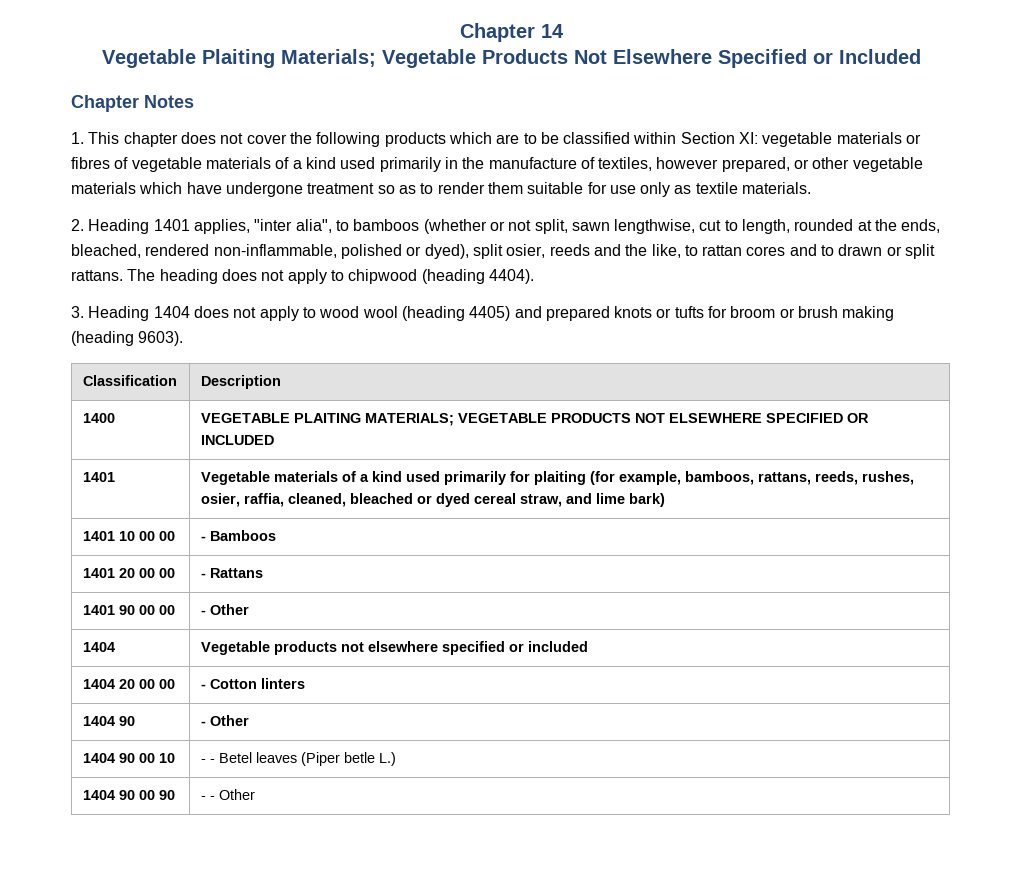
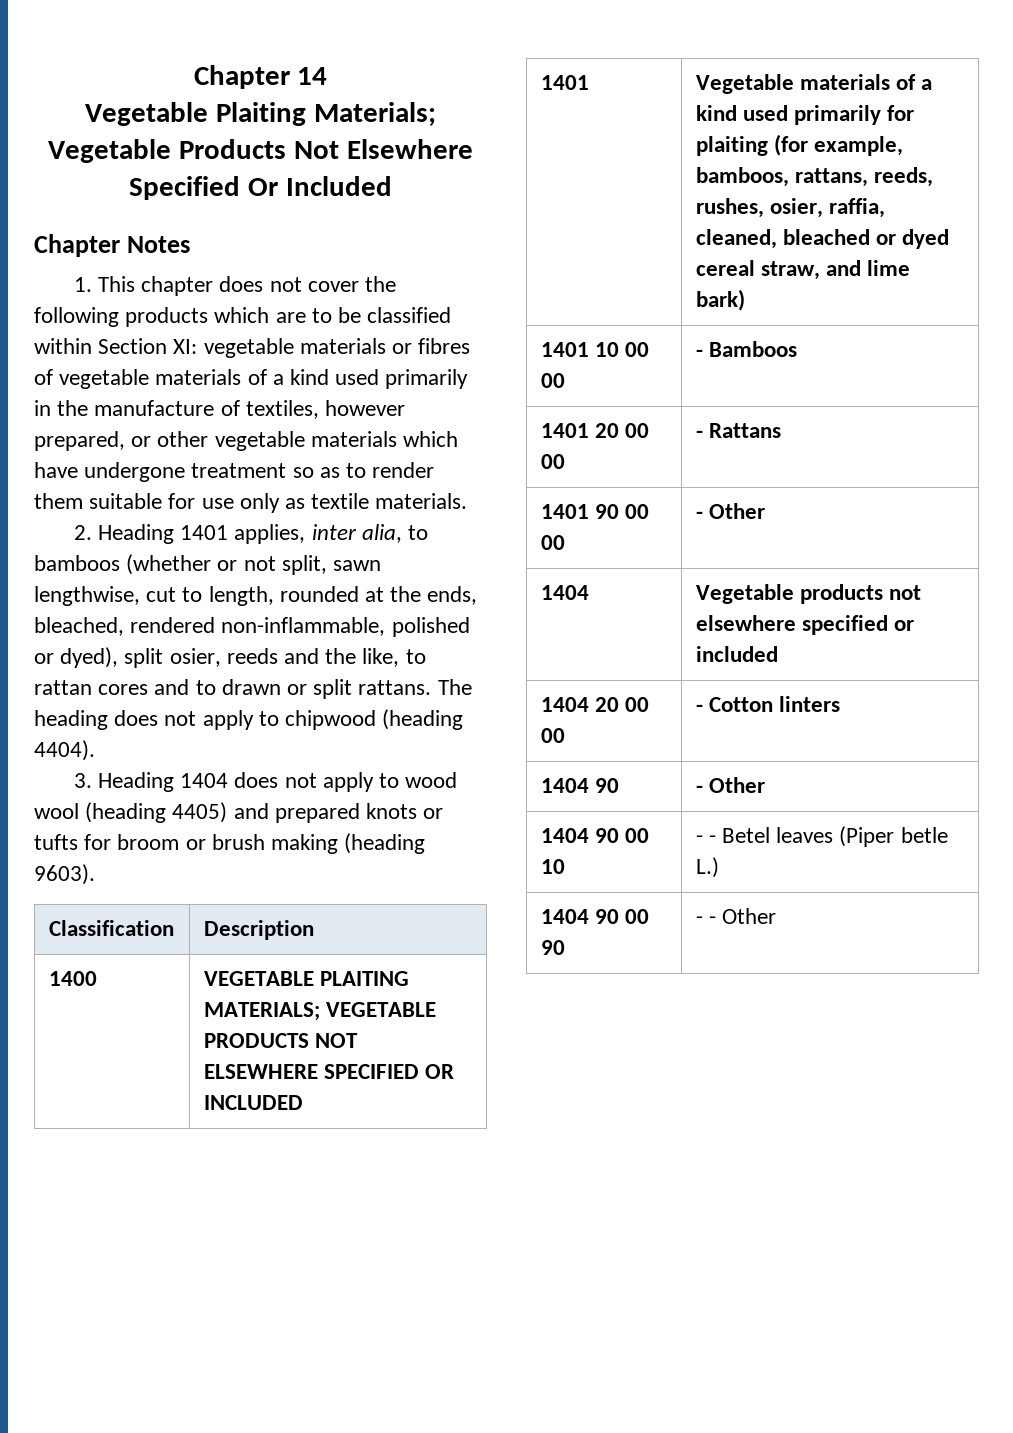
[812,52,833,64] or -> [248,178,278,196] Or
[254,219,332,233] "inter alia", -> [311,524,402,543] inter alia,

